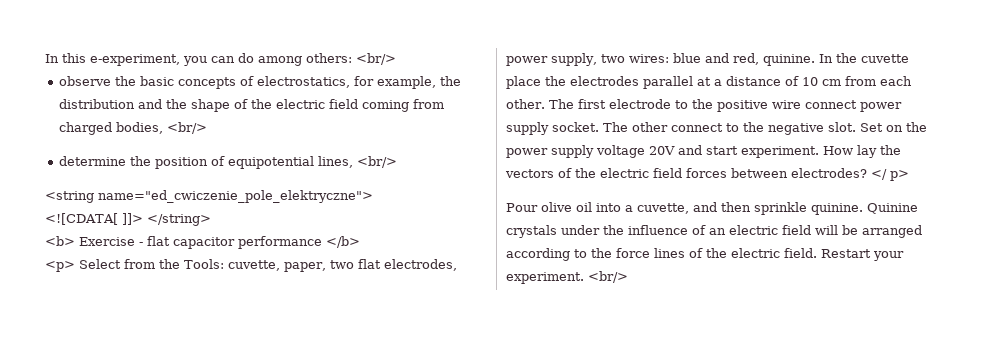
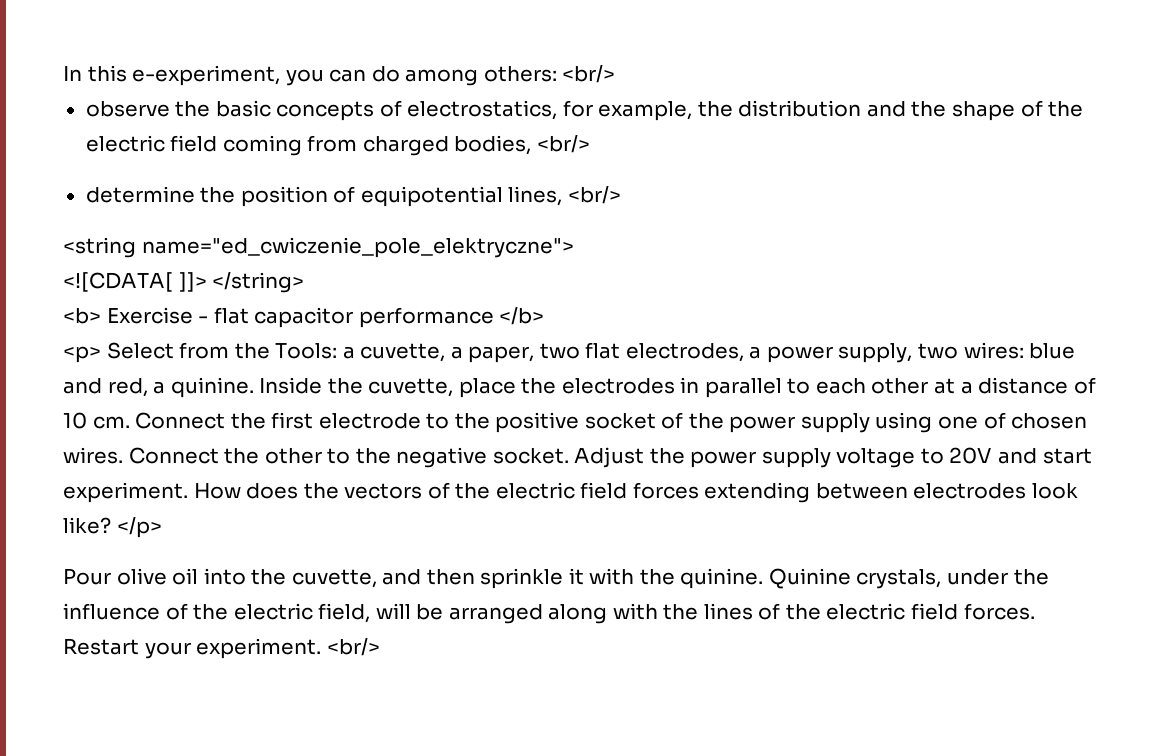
[227,260,280,271] cuvette, -> [342,343,463,362] a cuvette, a
(457, 265) none -> [749,346,762,359] a
[762,53,909,66] [506,76,693,89] quinine. In the cuvette place the electrodes parallel -> [153,377,929,398] a quinine. Inside the cuvette, place the electrodes in parallel to each other
[822,76,912,86] [506,99,574,109] cm from each other. The -> [92,412,266,429] cm. Connect the
[771,100,902,112] [506,122,903,135] wire connect power supply socket. The other connect to the negative slot. Set on -> [584,412,1088,433] [63,447,645,468] socket of the power supply using one of chosen wires. Connect the other to the negative socket. Adjust
(645, 151) none -> [920,448,944,464] to
[857,145,877,158] lay -> [246,483,299,499] does
[731,168,909,181] between electrodes? </ p> -> [704,482,1078,503] [63,517,162,538] extending between electrodes look like? </p>
[625,205,633,212] a -> [251,569,287,585] the
(807, 208) none -> [568,568,675,585] it with the
[506,225,557,238] crystals -> [856,569,942,589] crystals,
[709,225,922,238] [506,248,650,261] an electric field will be arranged according to the force -> [193,603,699,624] the electric field, will be arranged along with the
[784,248,817,258] field. -> [911,603,1035,620] field forces.

